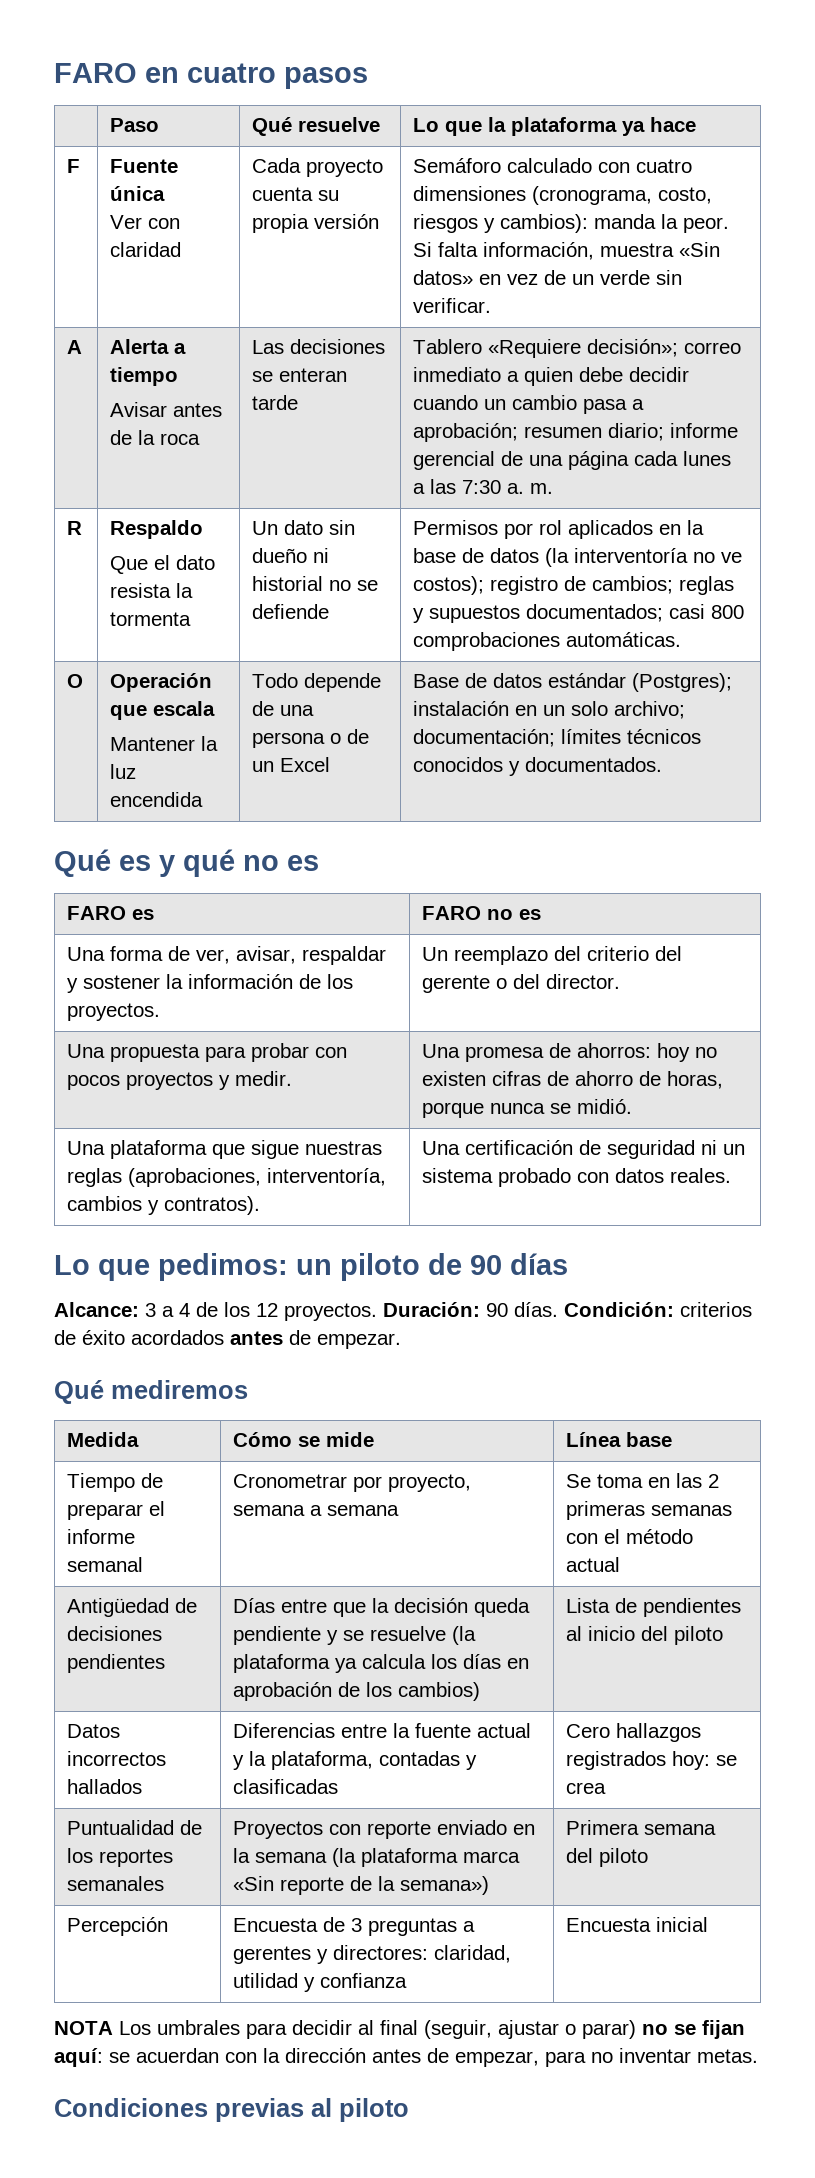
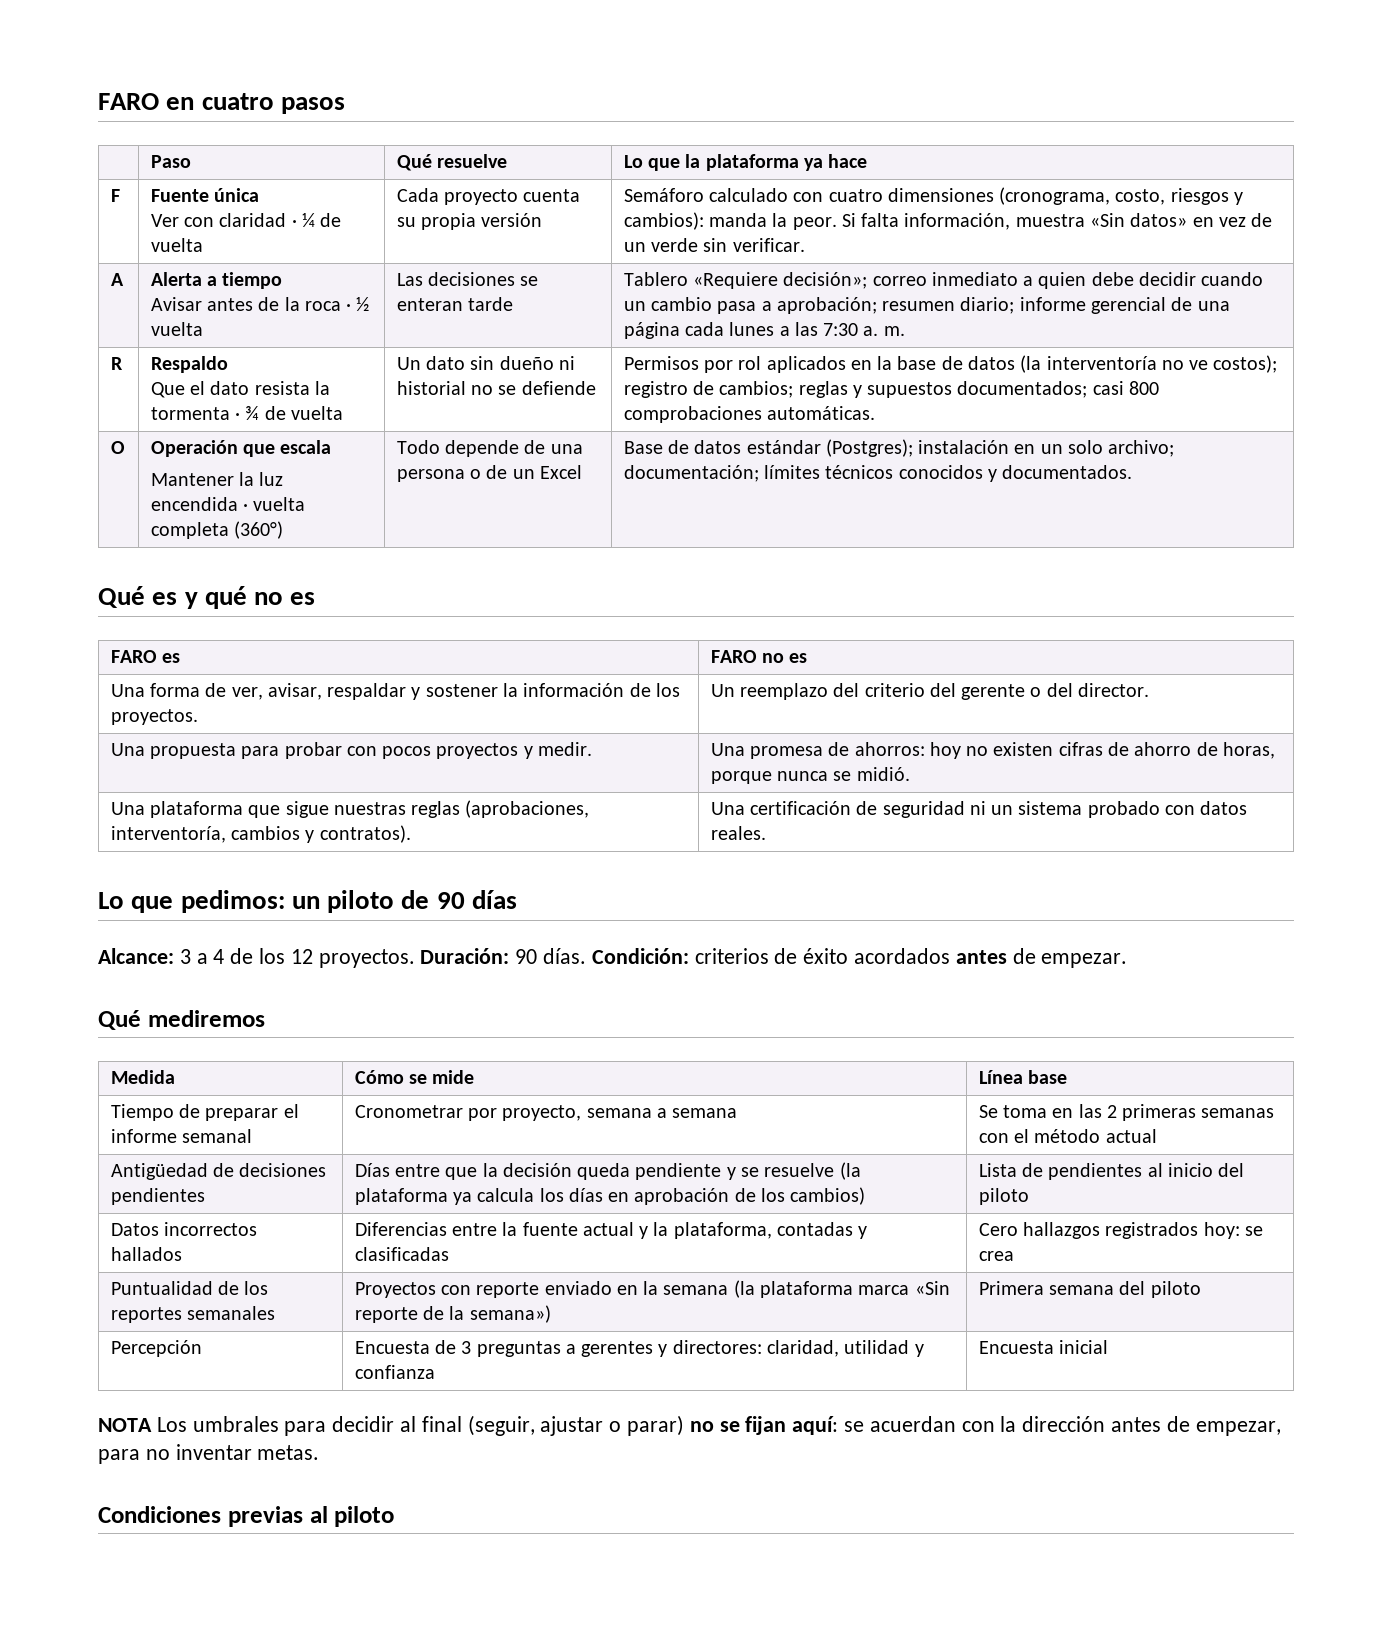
(182, 249) none -> [291,213,342,227] [150,238,203,252] · ¼ de vuelta
(201, 439) none -> [346,297,370,311] [150,322,203,336] · ½ vuelta
(192, 619) none -> [235,406,343,420] · ¾ de vuelta
(204, 799) none -> [243,497,306,511] [150,521,284,539] · vuelta completa (360°)

